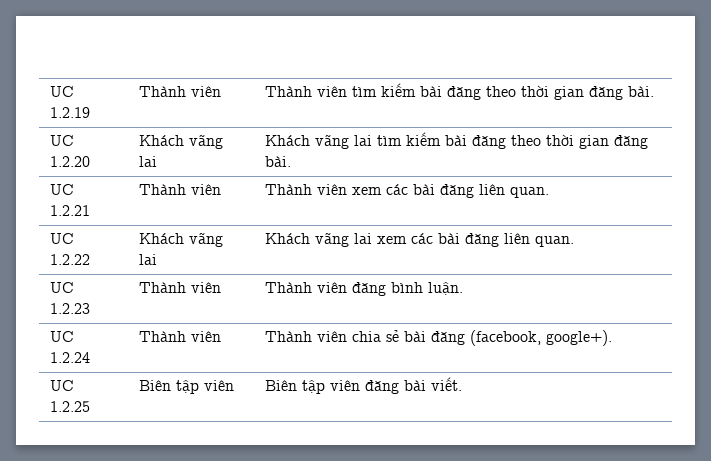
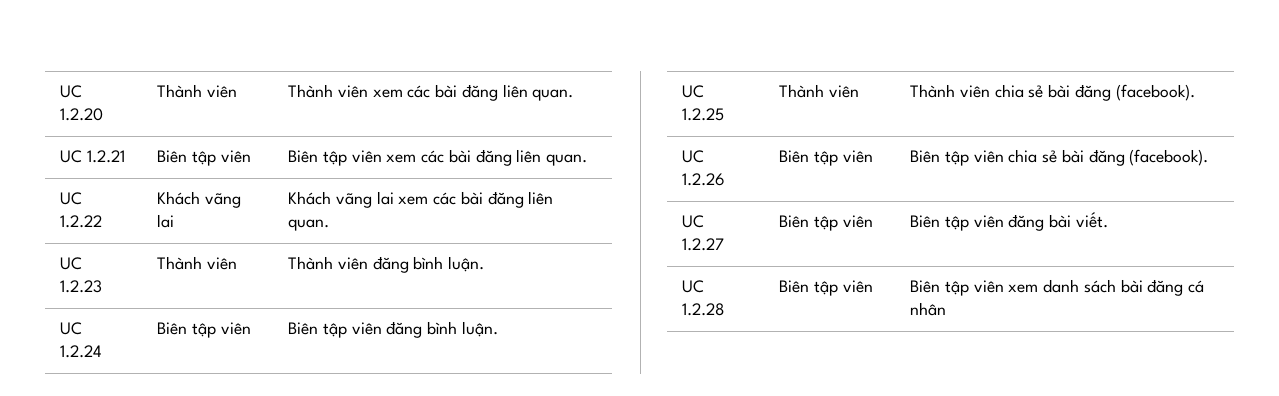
[49,86,74,97] [49,107,90,118] [138,86,221,97] [264,83,654,100] [49,135,74,146] [49,156,90,167] [138,134,223,149] [138,156,157,167] [264,132,648,149] [264,156,291,167] UC 1.2.19 | Thành viên | Thành viên tìm kiếm bài đăng theo thời gian đăng bài. // UC 1.2.20 | Khách vãng lai | Khách vãng lai tìm kiếm bài đăng theo thời gian đăng bài. -> [60,85,83,98] [60,108,104,121] [157,84,237,98] [288,84,574,101] UC 1.2.20 | Thành viên | Thành viên xem các bài đăng liên quan.
[138,184,221,195] [264,184,312,195] Thành viên | Thành -> [157,150,251,166] [288,150,347,166] Biên tập viên | Biên tập
(90, 357) none -> [157,322,251,338] [288,321,498,338] [682,85,705,98] [682,108,725,121] | Biên tập viên | Biên tập viên đăng bình luận. // UC 1.2.25
[469,330,612,346] [49,380,74,391] [49,401,90,412] (facebook, google+). // UC 1.2.25 -> [1115,84,1195,101] [682,150,705,163] [682,173,726,186] [779,150,873,166] [910,149,1209,166] [682,215,705,228] [682,238,725,251] (facebook). // UC 1.2.26 | Biên tập viên | Biên tập viên chia sẻ bài đăng (facebook). // UC 1.2.27
(462, 384) none -> [682,280,705,293] [682,303,726,316] [779,280,873,296] [910,279,1204,296] [910,302,947,316] // UC 1.2.28 | Biên tập viên | Biên tập viên xem danh sách bài đăng cá nhân

